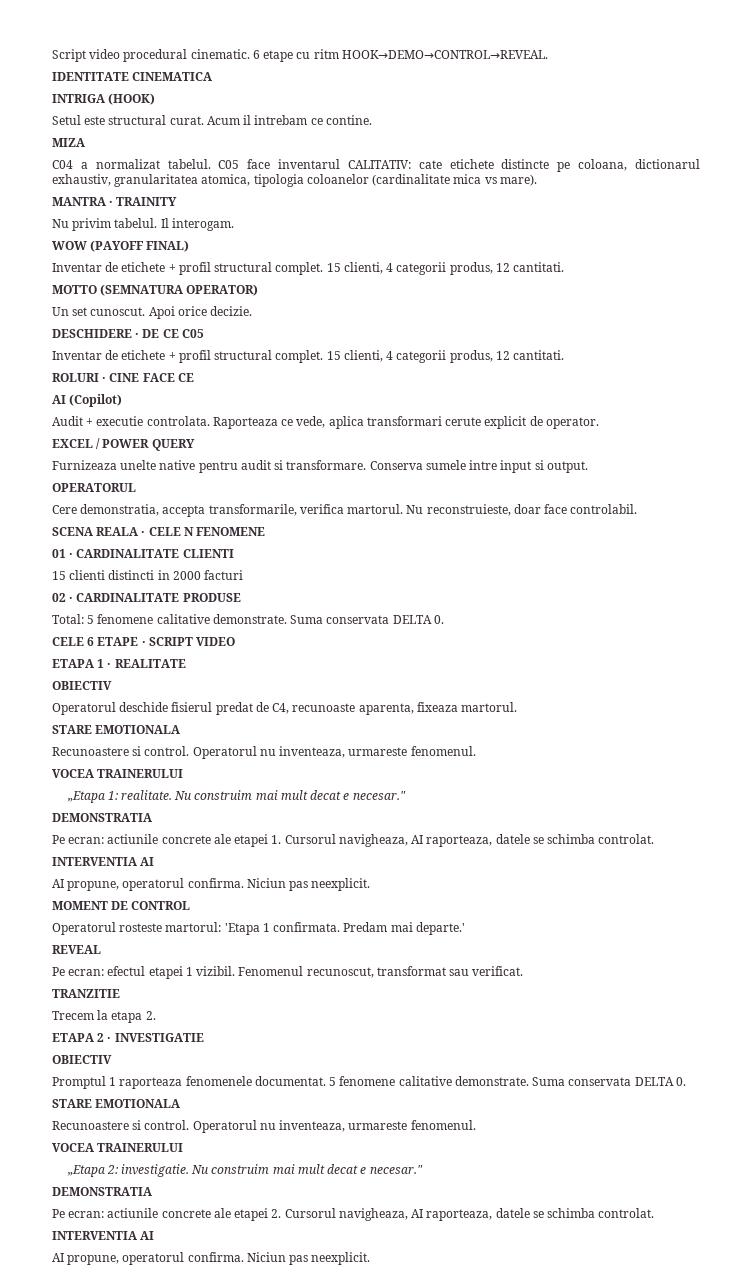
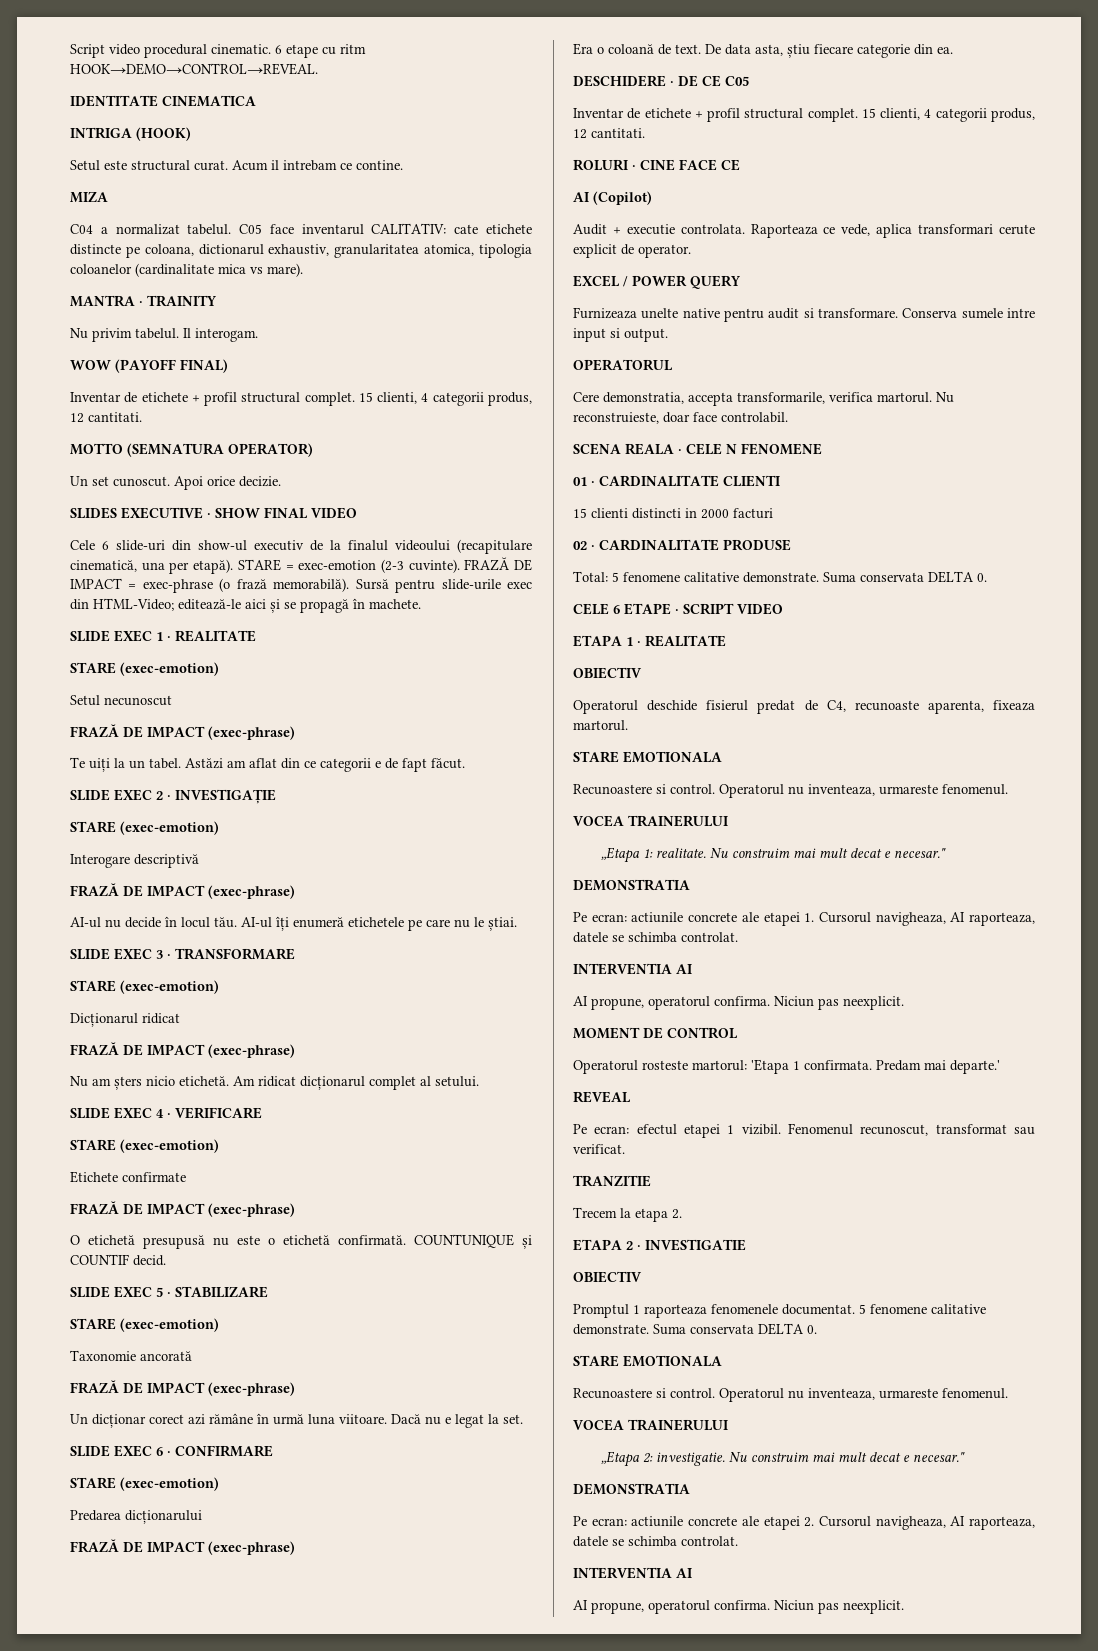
(253, 311) none -> [70,507,357,519] [70,539,532,554] [70,557,532,574] [70,578,533,593] [70,598,421,613] [70,630,256,642] [70,662,219,676] [70,695,172,706] [70,724,295,740] [70,757,465,772] [70,789,276,804] [70,821,219,835] [70,854,199,868] [70,883,295,899] [70,916,517,931] [70,948,295,960] [70,980,219,994] [70,1013,180,1027] [70,1042,295,1058] [70,1076,479,1090] [70,1107,262,1119] [70,1139,219,1153] [70,1171,186,1183] [70,1201,295,1217] [70,1234,532,1249] [70,1254,166,1266] [70,1286,268,1298] [70,1318,219,1332] [70,1350,192,1361] [70,1380,295,1396] [70,1413,523,1428] [70,1445,273,1457] [70,1477,219,1491] [70,1510,202,1524] [70,1539,295,1555] [573,43,953,58] // SLIDES EXECUTIVE · SHOW FINAL VIDEO // Cele 6 slide-uri din show-ul executiv de la finalul videoului (recapitulare cinematică, una per etapă). STARE = exec-emotion (2-3 cuvinte). FRAZĂ DE IMPACT = exec-phrase (o frază memorabilă). Sursă pentru slide-urile exec din HTML-Video; editează-le aici și se propagă în machete. // SLIDE EXEC 1 · REALITATE // STARE (exec-emotion) // Setul necunoscut // FRAZĂ DE IMPACT (exec-phrase) // Te uiți la un tabel. Astăzi am aflat din ce categorii e de fapt făcut. // SLIDE EXEC 2 · INVESTIGAȚIE // STARE (exec-emotion) // Interogare descriptivă // FRAZĂ DE IMPACT (exec-phrase) // AI-ul nu decide în locul tău. AI-ul îți enumeră etichetele pe care nu le știai. // SLIDE EXEC 3 · TRANSFORMARE // STARE (exec-emotion) // Dicționarul ridicat // FRAZĂ DE IMPACT (exec-phrase) // Nu am șters nicio etichetă. Am ridicat dicționarul complet al setului. // SLIDE EXEC 4 · VERIFICARE // STARE (exec-emotion) // Etichete confirmate // FRAZĂ DE IMPACT (exec-phrase) // O etichetă presupusă nu este o etichetă confirmată. COUNTUNIQUE și COUNTIF decid. // SLIDE EXEC 5 · STABILIZARE // STARE (exec-emotion) // Taxonomie ancorată // FRAZĂ DE IMPACT (exec-phrase) // Un dicționar corect azi rămâne în urmă luna viitoare. Dacă nu e legat la set. // SLIDE EXEC 6 · CONFIRMARE // STARE (exec-emotion) // Predarea dicționarului // FRAZĂ DE IMPACT (exec-phrase) // Era o coloană de text. De data asta, știu fiecare categorie din ea.

